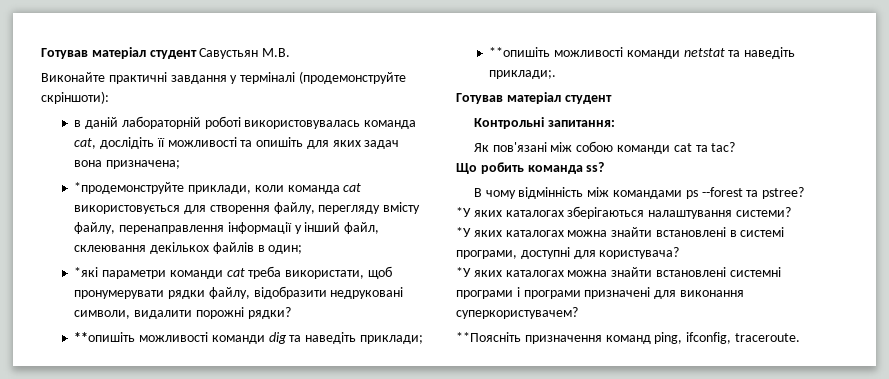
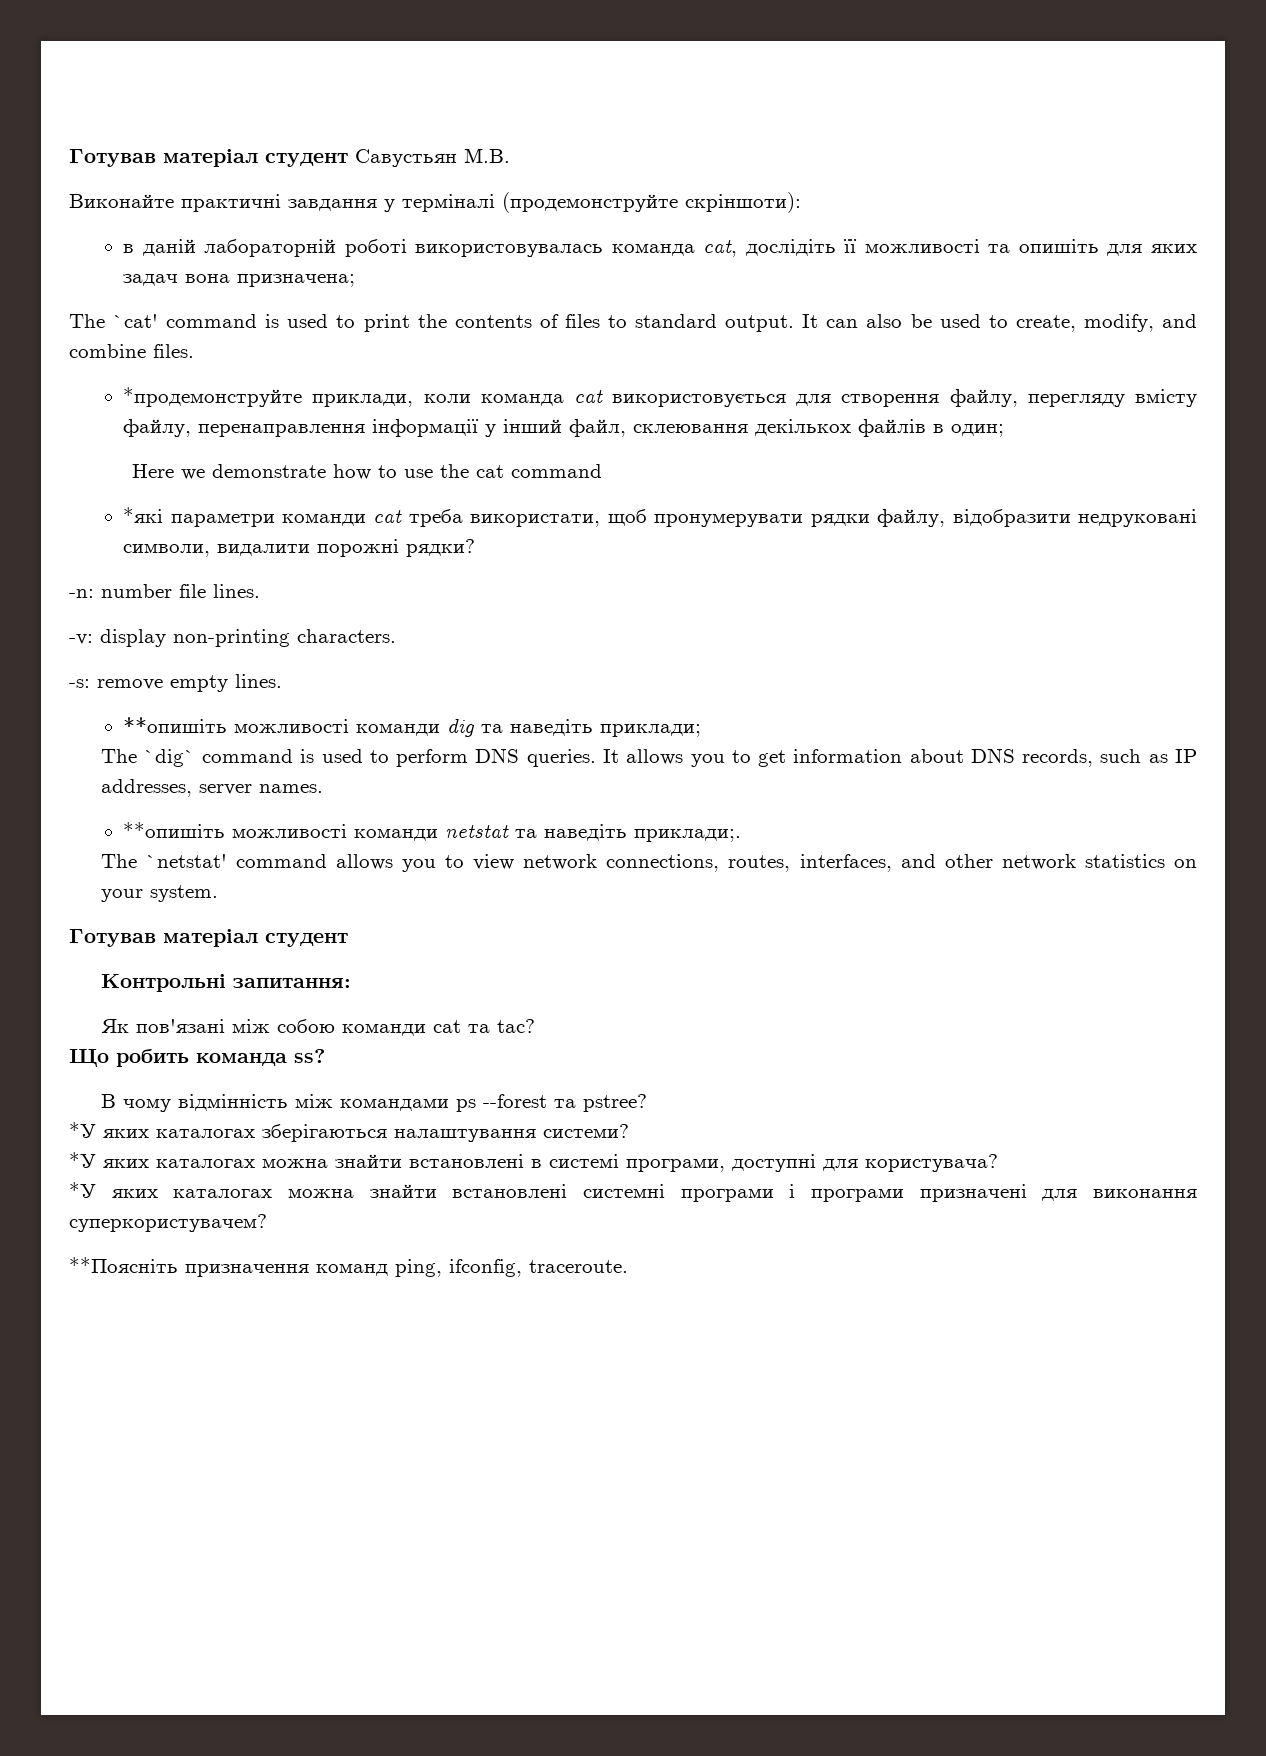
(180, 164) none -> [69,314,1197,332] [69,344,194,358] // The `cat' command is used to print the contents of files to standard output. It can also be used to create, modify, and combine files.
(303, 249) none -> [132,464,603,480] // Here we demonstrate how to use the cat command
(291, 313) none -> [69,584,260,598] [69,629,396,647] [69,674,282,692] // -n: number file lines. // -v: display non-printing characters. // -s: remove empty lines.
(423, 339) none -> [100,748,1197,767] [100,779,323,797] // The `dig` command is used to perform DNS queries. It allows you to get information about DNS records, such as IP addresses, server names.
(557, 74) none -> [100,854,1198,872] [100,885,218,902] // The `netstat' command allows you to view network connections, routes, interfaces, and other network statistics on your system.

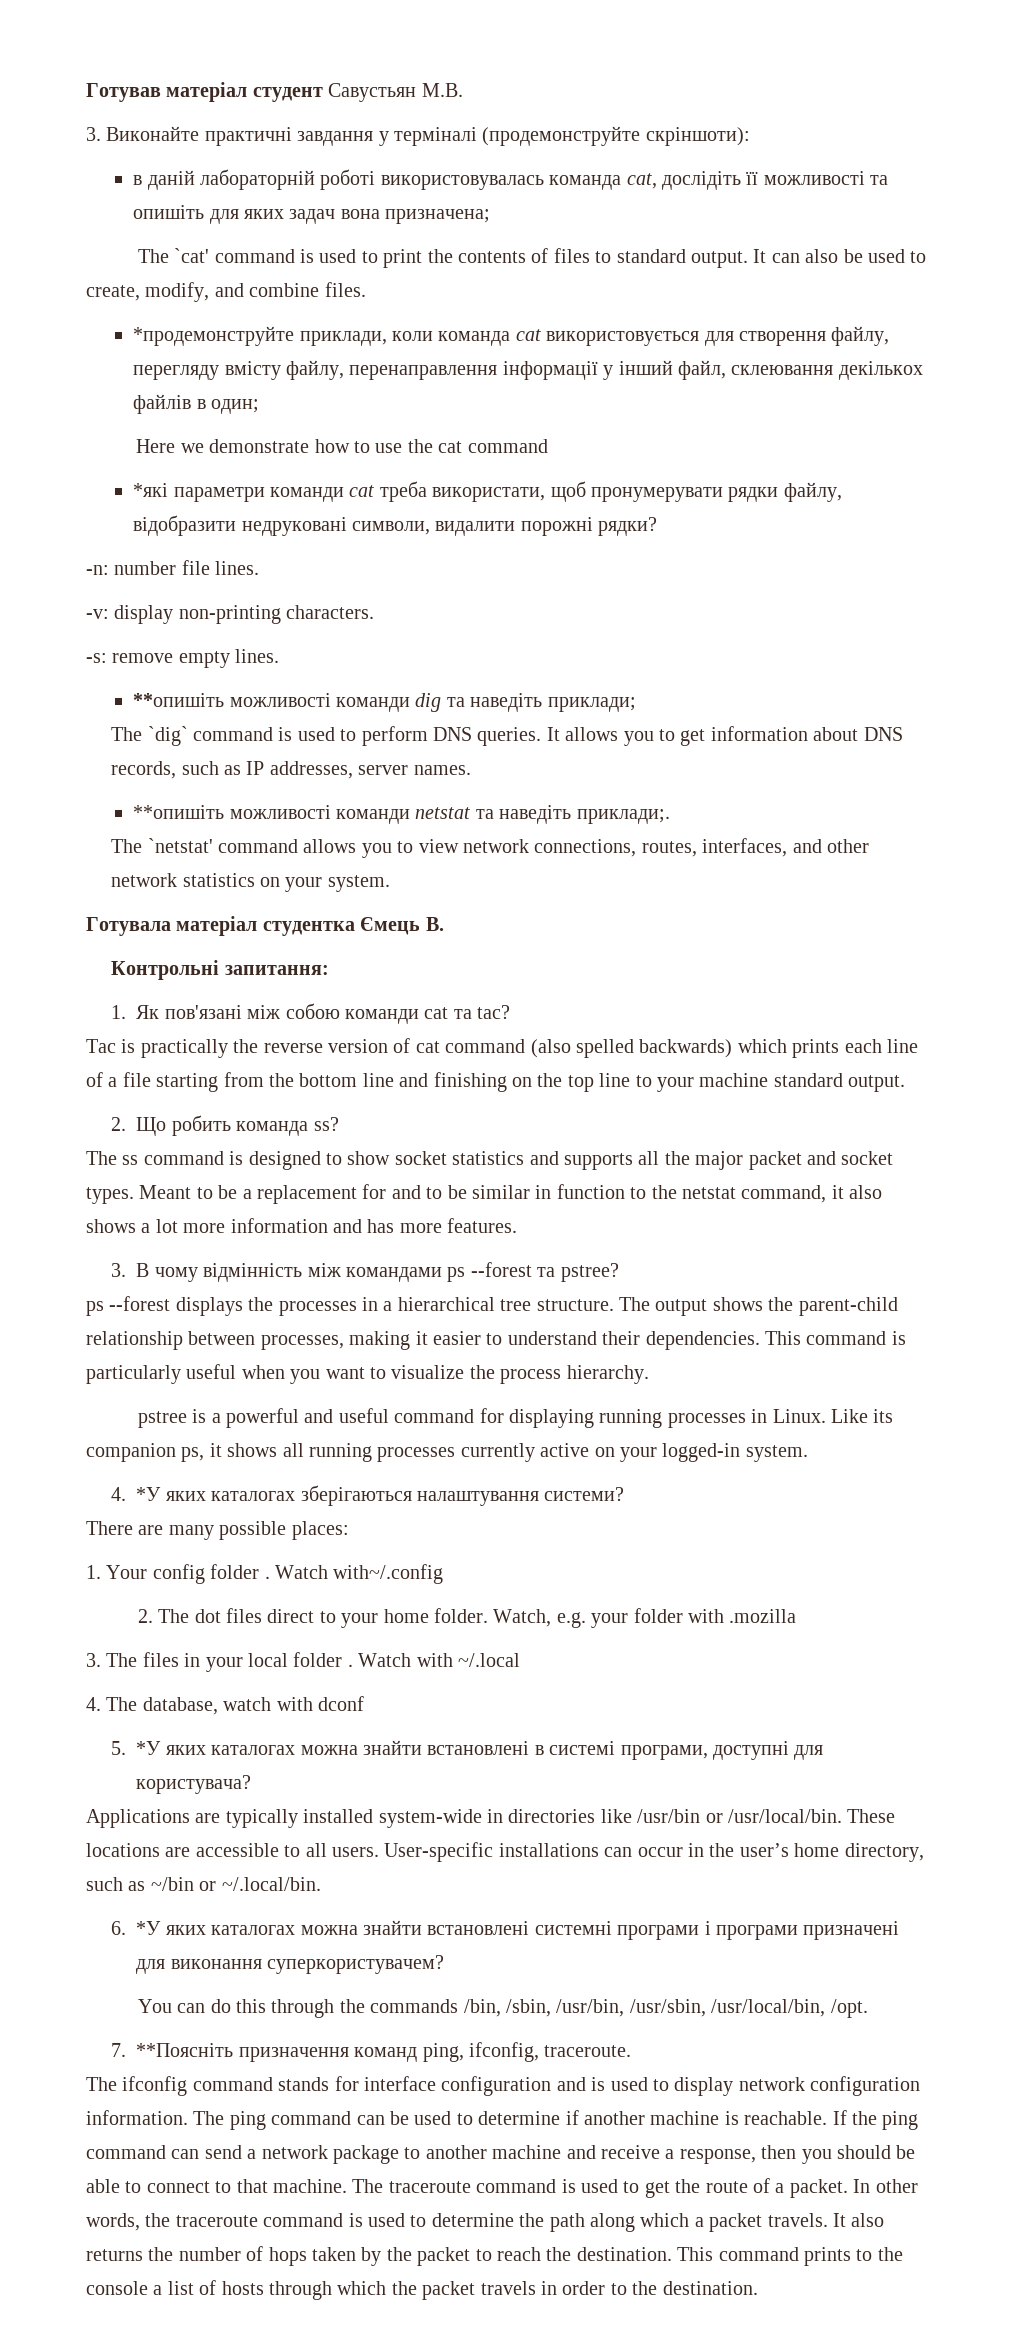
(510, 155) none -> [86,127,101,141] 3.
[69,929,348,947] Готував матеріал студент -> [86,916,444,936] Готувала матеріал студентка Ємець В.
(351, 983) none -> [111,1005,127,1019] 1.
[69,1049,325,1067] Що робить команда ss? // -> [86,1038,918,1058] [86,1072,906,1092] [111,1115,339,1136] [86,1151,894,1170] [86,1184,883,1204] [86,1218,518,1233] [111,1263,127,1277] Tac is practically the reverse version of cat command (also spelled backwards) which prints each line of a file starting from the bottom line and finishing on the top line to your machine standard output. // 2. Що робить команда ss? // The ss command is designed to show socket statistics and supports all the major packet and socket types. Meant to be a replacement for and to be similar in function to the netstat command, it also shows a lot more information and has more features. // 3.
(647, 1103) none -> [86,1296,898,1316] [86,1331,906,1350] [86,1364,649,1384] [137,1408,894,1428] [86,1443,808,1462] [111,1487,127,1501] ps --forest displays the processes in a hierarchical tree structure. The output shows the parent-child relationship between processes, making it easier to understand their dependencies. This command is particularly useful when you want to visualize the process hierarchy. // pstree is a powerful and useful command for displaying running processes in Linux. Like its companion ps, it shows all running processes currently active on your logged-in system. // 4.
(629, 1131) none -> [86,1521,349,1540] [86,1564,444,1584] [137,1608,797,1628] [86,1652,520,1672] [86,1696,364,1715] [111,1741,127,1755] There are many possible places: // 1. Your config folder . Watch with~/.config // 2. The dot files direct to your home folder. Watch, e.g. your folder with .mozilla // 3. The files in your local folder . Watch with ~/.local // 4. The database, watch with dconf // 5.
(998, 1163) none -> [86,1809,896,1828] [86,1842,924,1862] [86,1877,321,1891] [111,1921,127,1935] Applications are typically installed system-wide in directories like /usr/bin or /usr/local/bin. These locations are accessible to all users. User-specific installations can occur in the user’s home directory, such as ~/bin or ~/.local/bin. // 6.
(267, 1223) none -> [137,1999,868,2018] [111,2043,127,2057] You can do this through the commands /bin, /sbin, /usr/bin, /usr/sbin, /usr/local/bin, /opt. // 7.
(628, 1266) none -> [86,2076,921,2096] [86,2110,919,2130] [86,2145,916,2164] [86,2178,918,2198] [86,2213,885,2232] [86,2246,903,2266] [86,2280,758,2300] // The ifconfig command stands for interface configuration and is used to display network configuration information. The ping command can be used to determine if another machine is reachable. If the ping command can send a network package to another machine and receive a response, then you should be able to connect to that machine. The traceroute command is used to get the route of a packet. In other words, the traceroute command is used to determine the path along which a packet travels. It also returns the number of hops taken by the packet to reach the destination. This command prints to the console a list of hosts through which the packet travels in order to the destination.

